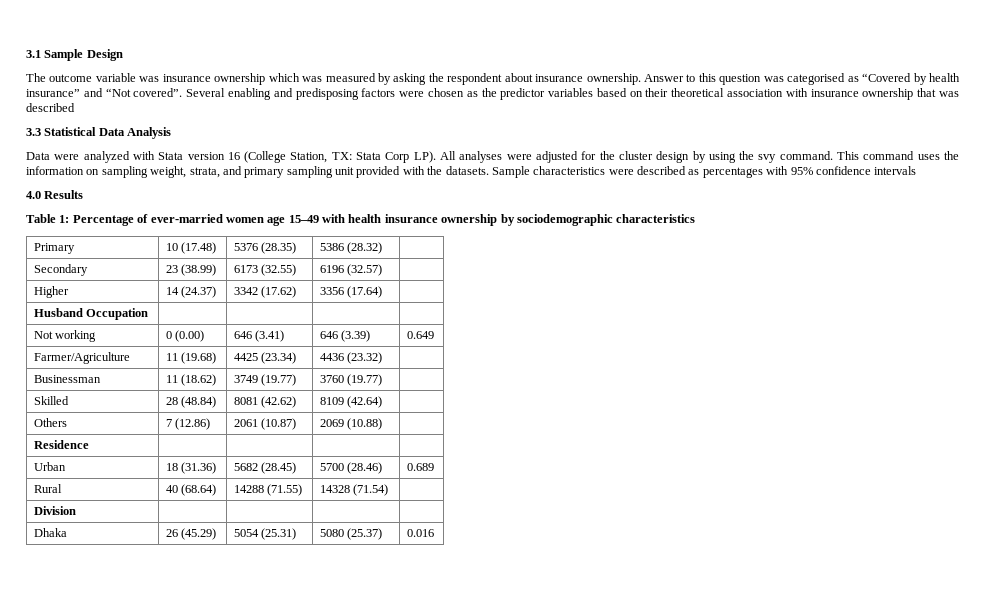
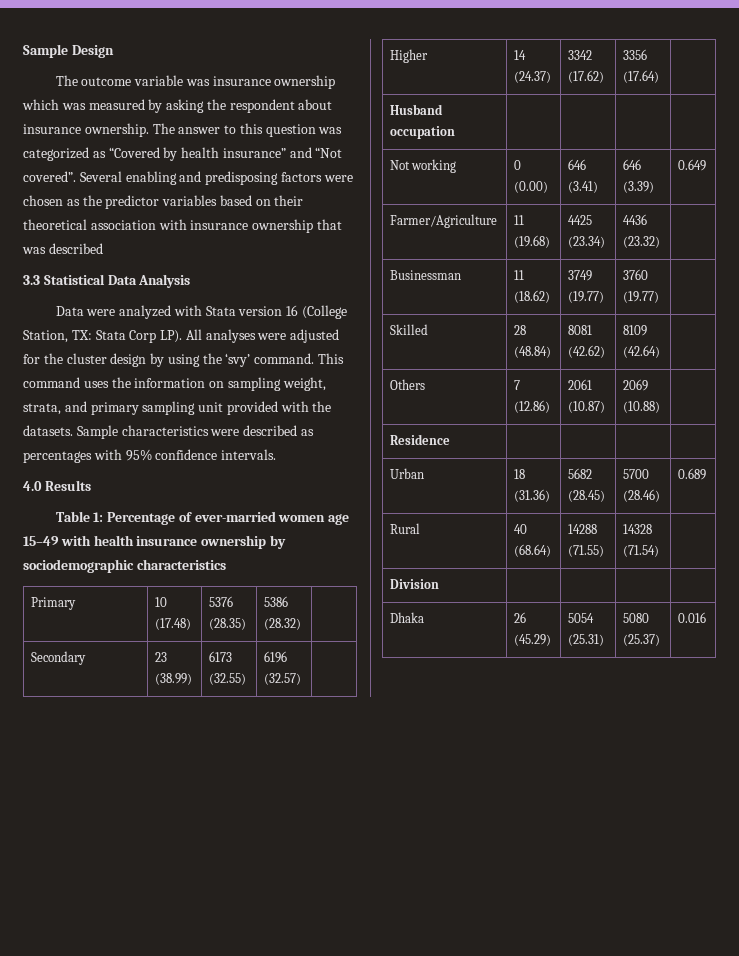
[26,50,41,58] 3.1 -> (23, 51) none
[644,74,685,82] Answer -> [152,123,221,134] The answer
[787,73,846,85] categorised -> [23,147,89,161] categorized
[758,154,777,163] svy -> [225,353,251,367] ‘svy’
[874,166,917,175] intervals -> [221,449,277,460] intervals.
[86,308,149,320] Occupation -> [389,126,455,139] occupation

